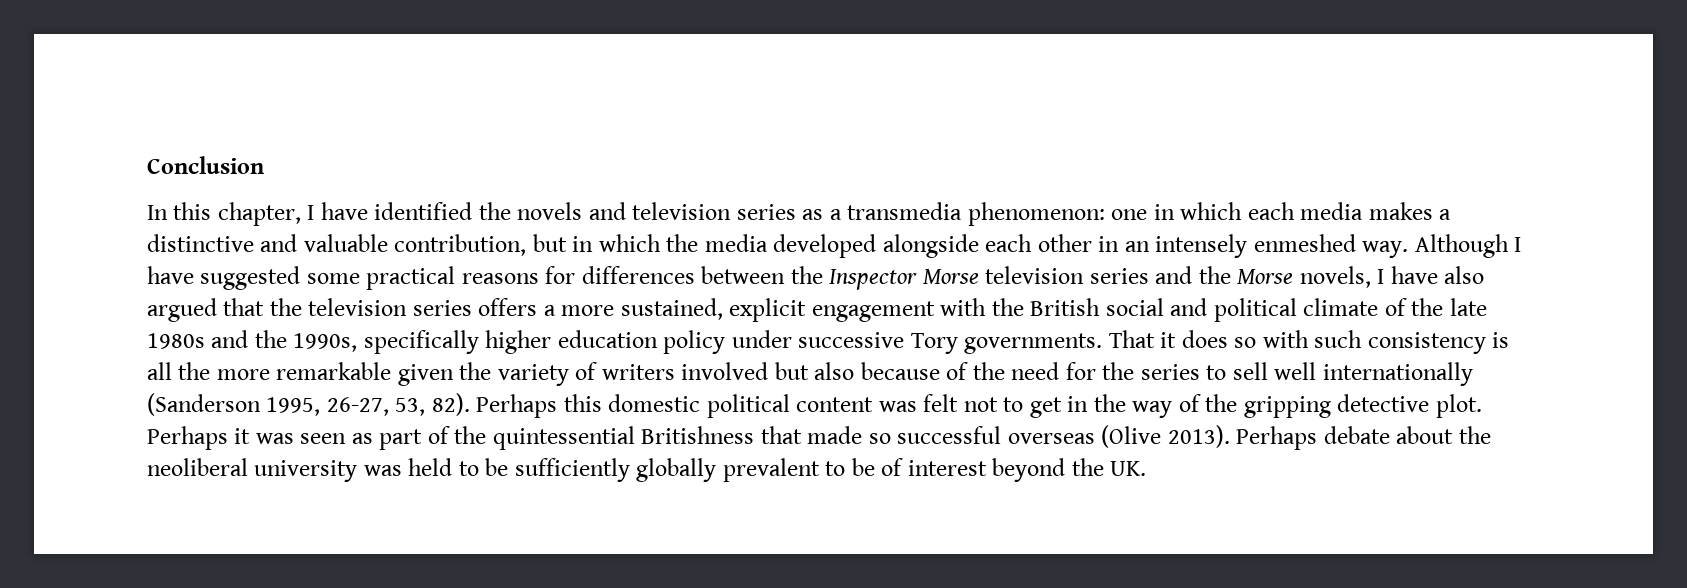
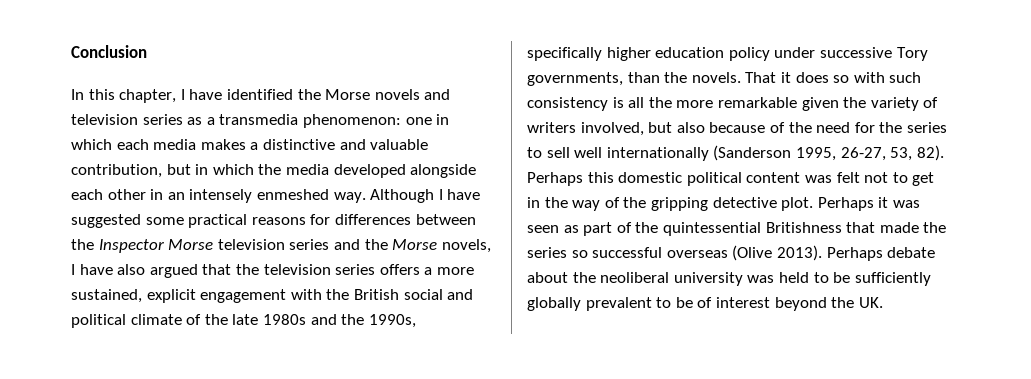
(511, 211) none -> [325,89,371,100] Morse
[964,333,1103,354] governments. -> [527,72,741,86] governments, than the novels.
[681,362,769,380] involved -> [580,122,644,136] involved,
(863, 435) none -> [923,222,947,233] [527,247,567,258] the series

